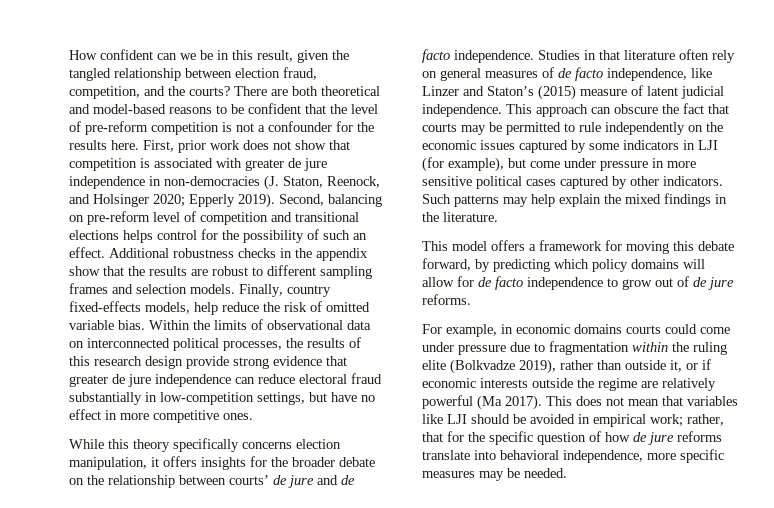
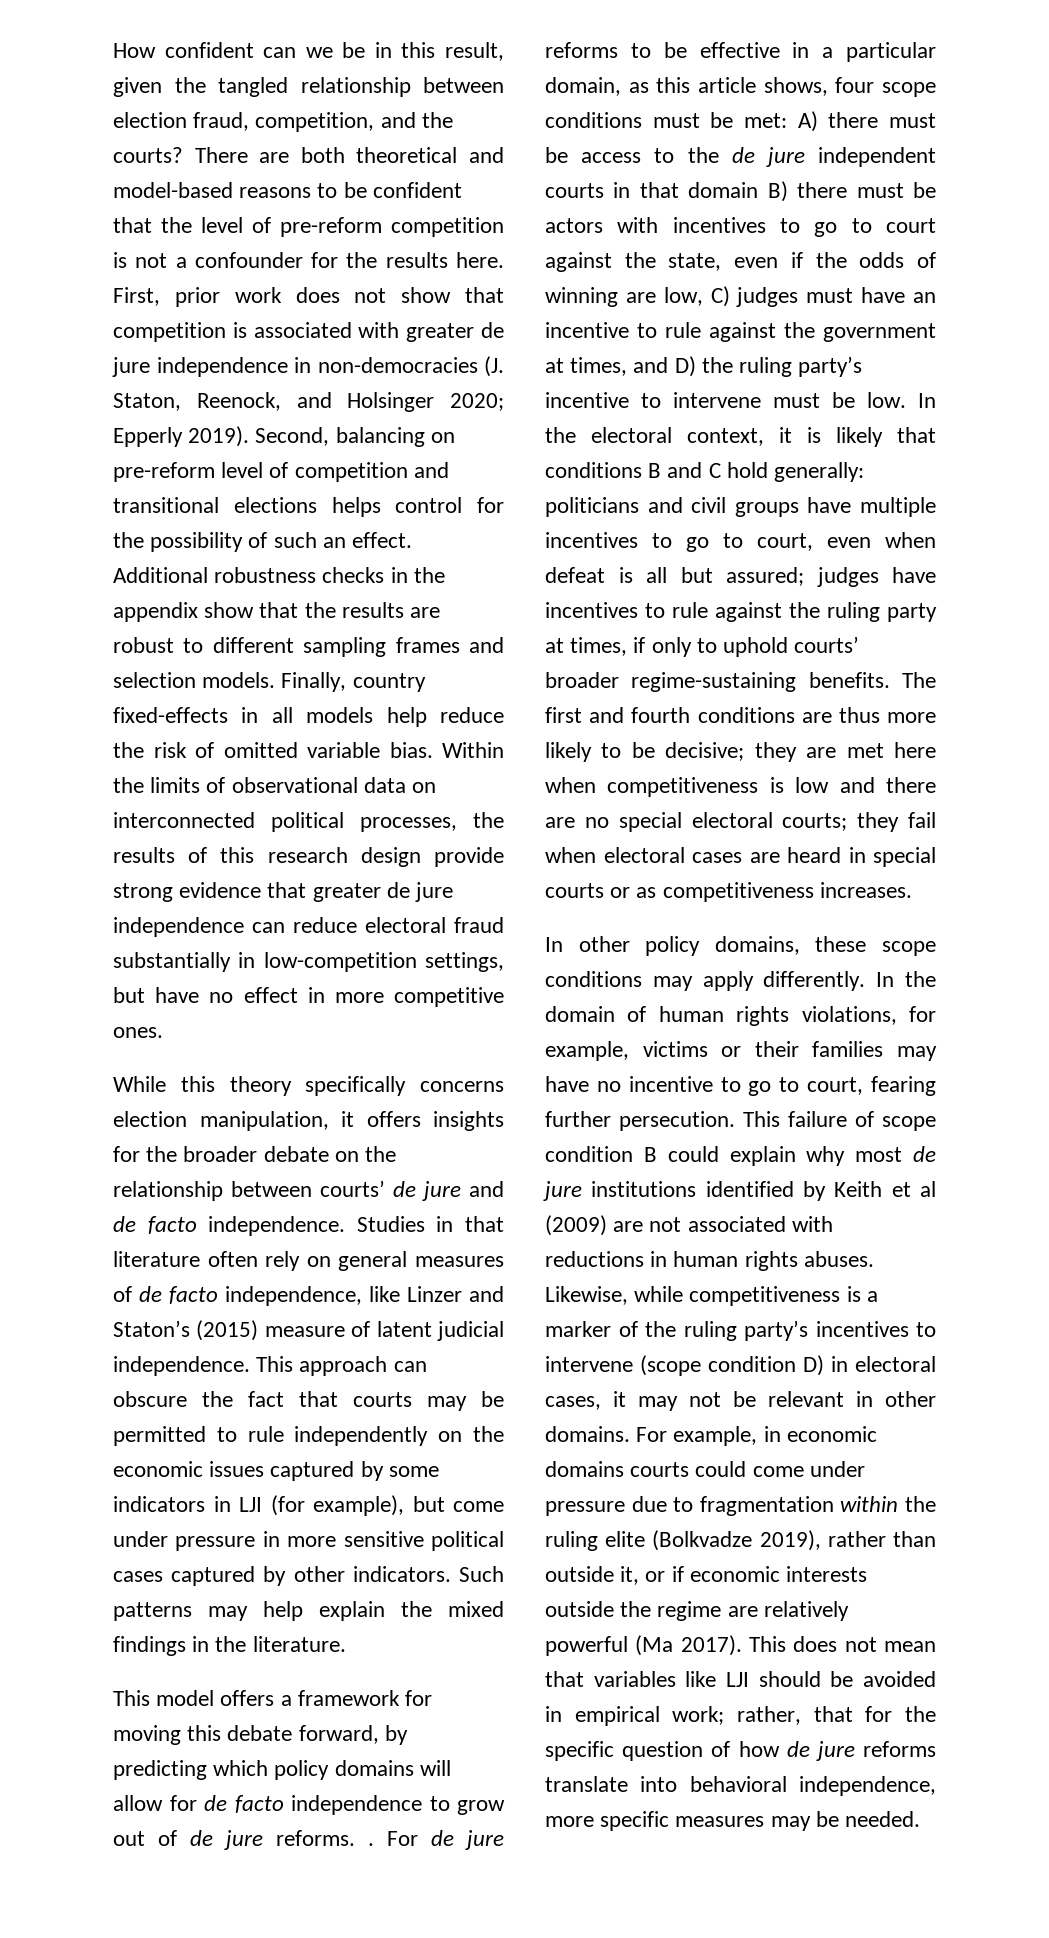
[145,302,190,314] models, -> [241,707,374,723] in all models
(471, 299) // -> [368,1830,504,1850] [545,42,936,62] [545,77,936,97] [545,111,936,132] [545,147,936,167] [545,181,936,202] [545,217,936,237] [545,252,936,272] [545,286,936,307] [545,322,936,342] [545,356,863,377] [545,392,936,408] [545,427,936,447] [545,462,865,482] [545,497,936,517] [545,532,936,552] [545,567,936,587] [545,602,937,622] [545,636,860,657] [545,672,936,692] [545,707,936,723] [545,742,936,762] [545,777,936,797] [545,812,936,832] [545,847,936,867] [545,882,912,902] [545,936,936,956] [545,971,936,991] [545,1006,936,1026] [545,1041,937,1061] [545,1076,936,1096] [545,1111,936,1131] [545,1146,936,1166] [543,1181,936,1201] [545,1215,833,1236] [545,1251,874,1271] [545,1286,878,1306] [545,1320,936,1341] [545,1355,936,1376] [545,1391,936,1411] [545,1426,630,1442] . For de jure reforms to be effective in a particular domain, as this article shows, four scope conditions must be met: A) there must be access to the de jure independent courts in that domain B) there must be actors with incentives to go to court against the state, even if the odds of winning are low, C) judges must have an incentive to rule against the government at times, and D) the ruling party’s incentive to intervene must be low. In the electoral context, it is likely that conditions B and C hold generally: politicians and civil groups have multiple incentives to go to court, even when defeat is all but assured; judges have incentives to rule against the ruling party at times, if only to uphold courts’ broader regime-sustaining benefits. The first and fourth conditions are thus more likely to be decisive; they are met here when competitiveness is low and there are no special electoral courts; they fail when electoral cases are heard in special courts or as competitiveness increases. // In other policy domains, these scope conditions may apply differently. In the domain of human rights violations, for example, victims or their families may have no incentive to go to court, fearing further persecution. This failure of scope condition B could explain why most de jure institutions identified by Keith et al (2009) are not associated with reductions in human rights abuses. Likewise, while competitiveness is a marker of the ruling party’s incentives to intervene (scope condition D) in electoral cases, it may not be relevant in other domains.

